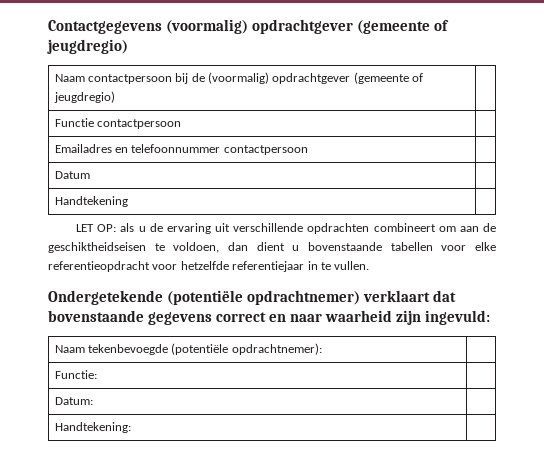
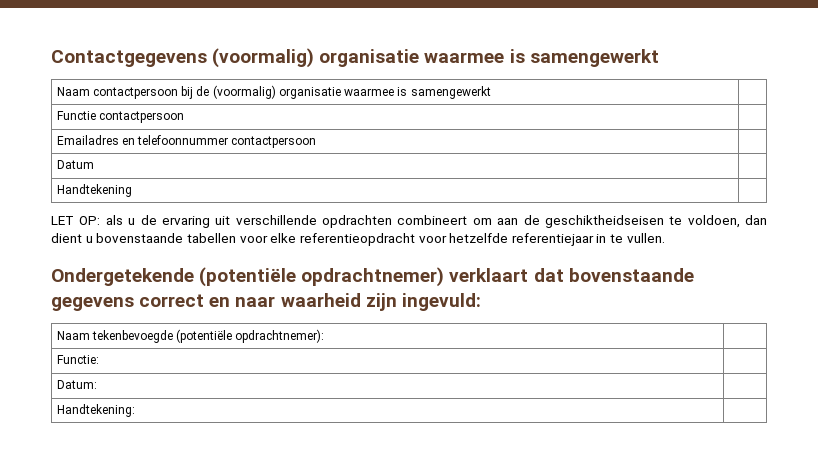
[252,19,450,34] [47,39,128,54] opdrachtgever (gemeente of jeugdregio) -> [319,49,659,67] organisatie waarmee is samengewerkt
[272,72,424,84] [53,91,115,103] opdrachtgever (gemeente of jeugdregio) -> [278,86,491,99] organisatie waarmee is samengewerkt

